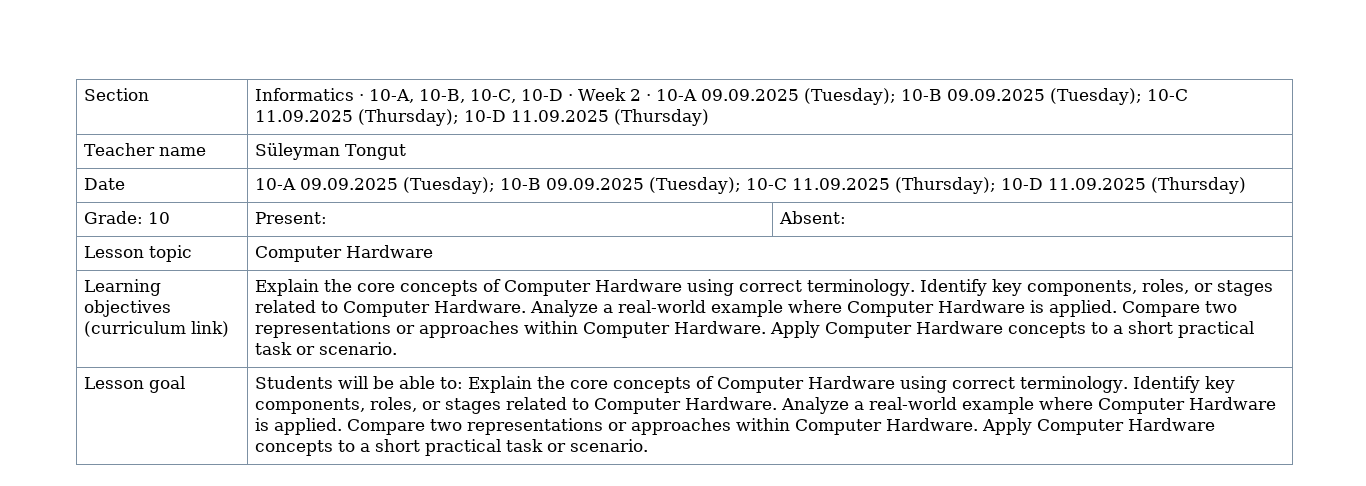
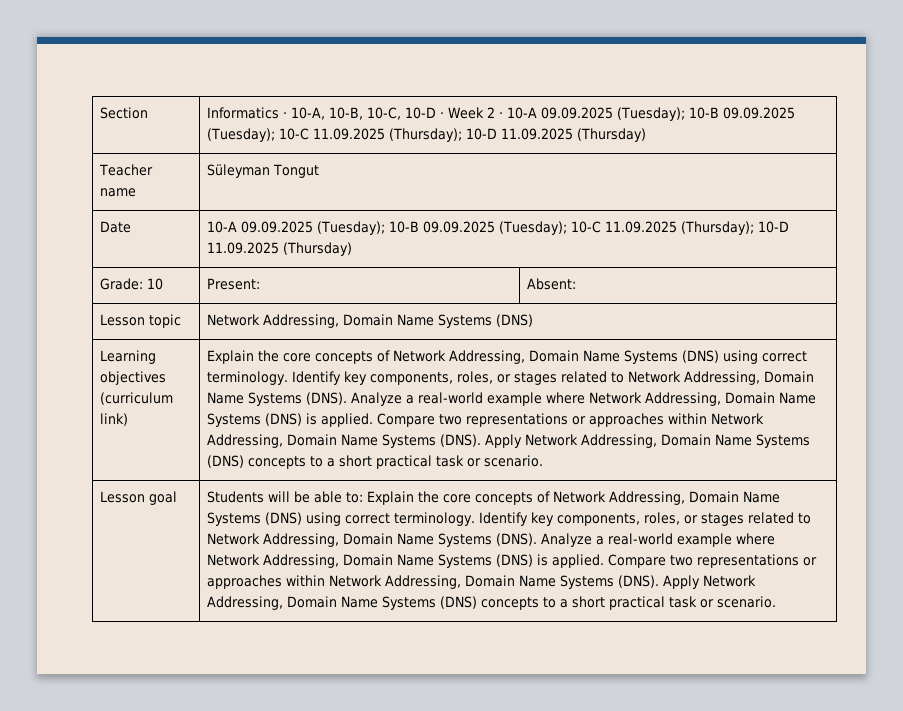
[255,245,434,262] Computer Hardware -> [207,314,534,328] Network Addressing, Domain Name Systems (DNS)
[504,279,683,296] Computer Hardware -> [393,350,720,364] Network Addressing, Domain Name Systems (DNS)
[343,300,1238,317] [255,321,1004,338] Computer Hardware. Analyze a real-world example where Computer Hardware is applied. Compare two representations or approaches within Computer Hardware. Apply Computer Hardware -> [628,371,815,385] [207,392,817,406] [207,413,765,427] [207,434,811,448] [207,455,245,468] Network Addressing, Domain Name Systems (DNS). Analyze a real-world example where Network Addressing, Domain Name Systems (DNS) is applied. Compare two representations or approaches within Network Addressing, Domain Name Systems (DNS). Apply Network Addressing, Domain Name Systems (DNS)
[717,376,896,393] Computer Hardware -> [553,491,781,505] [207,512,303,526] Network Addressing, Domain Name Systems (DNS)
[594,397,1277,414] [255,418,1216,435] Computer Hardware. Analyze a real-world example where Computer Hardware is applied. Compare two representations or approaches within Computer Hardware. Apply Computer Hardware -> [207,533,776,547] [207,554,818,568] [207,575,757,589] [207,596,478,610] Network Addressing, Domain Name Systems (DNS). Analyze a real-world example where Network Addressing, Domain Name Systems (DNS) is applied. Compare two representations or approaches within Network Addressing, Domain Name Systems (DNS). Apply Network Addressing, Domain Name Systems (DNS)

